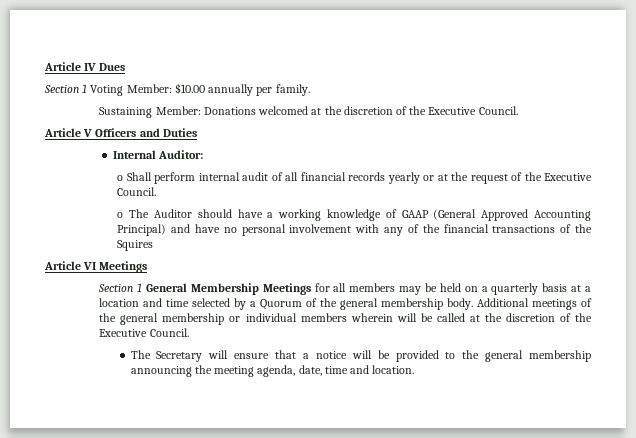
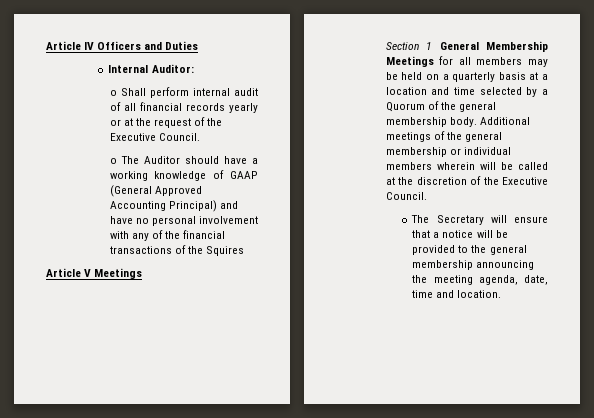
[99,63,126,71] [44,83,310,96] [99,106,518,118] [44,128,93,137] Dues // Section 1 Voting Member: $10.00 annually per family. // Sustaining Member: Donations welcomed at the discretion of the Executive Council. // Article V -> (95, 46) none
[83,262,97,270] VI -> [84,269,92,277] V

